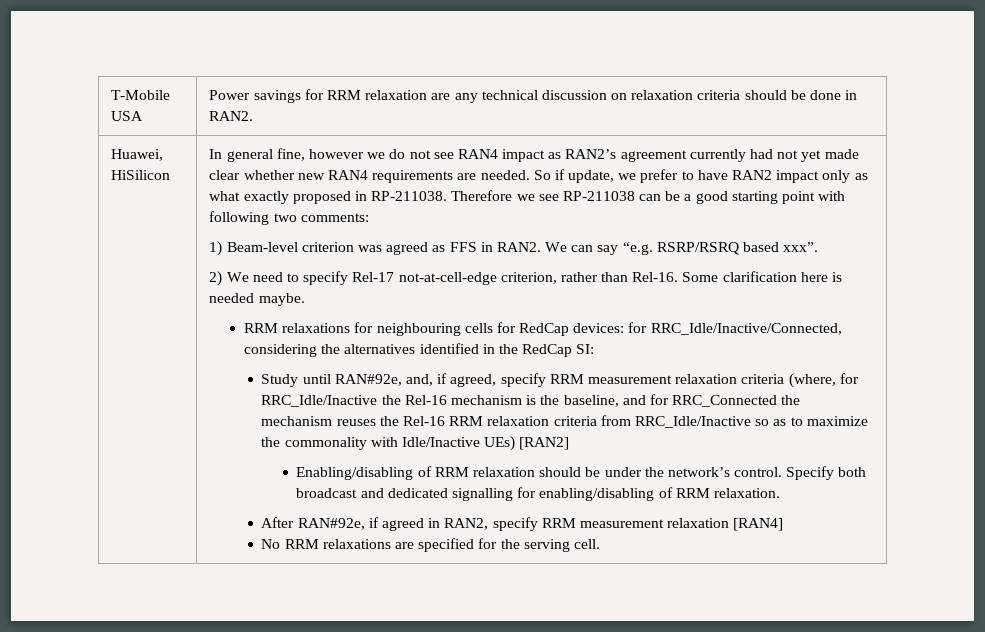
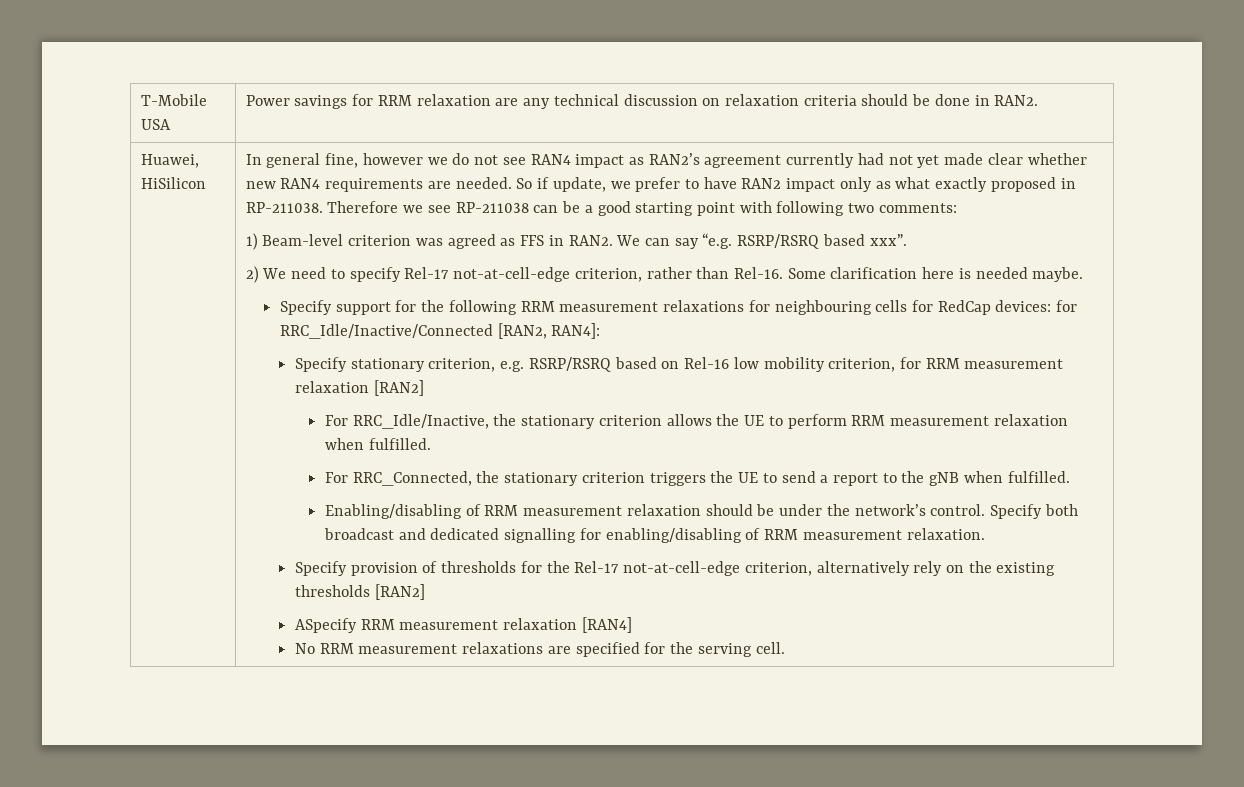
[243,323,278,333] RRM -> [280,300,659,315] Specify support for the following RRM measurement
[650,323,842,335] [243,343,595,357] [261,373,859,388] [261,394,801,407] [261,415,868,428] [261,436,570,451] RRC_Idle/Inactive/Connected, considering the alternatives identified in the RedCap SI: // Study until RAN#92e, and, if agreed, specify RRM measurement relaxation criteria (where, for RRC_Idle/Inactive the Rel-16 mechanism is the baseline, and for RRC_Connected the mechanism reuses the Rel-16 RRM relaxation criteria from RRC_Idle/Inactive so as to maximize the commonality with Idle/Inactive UEs) [RAN2] -> [280,323,601,339] [294,357,1064,372] [294,380,424,396] [324,414,1068,429] [324,438,431,450] [324,471,1070,486] RRC_Idle/Inactive/Connected [RAN2, RAN4]: // Specify stationary criterion, e.g. RSRP/RSRQ based on Rel-16 low mobility criterion, for RRM measurement relaxation [RAN2] // For RRC_Idle/Inactive, the stationary criterion allows the UE to perform RRM measurement relaxation when fulfilled. // For RRC_Connected, the stationary criterion triggers the UE to send a report to the gNB when fulfilled.
(469, 472) none -> [523,506,623,516] measurement
(710, 493) none -> [802,530,902,540] measurement
[261,517,538,531] After RAN#92e, if agreed in RAN2, specify -> [294,561,1056,576] [294,584,425,600] [294,618,357,633] Specify provision of thresholds for the Rel-17 not-at-cell-edge criterion, alternatively rely on the existing thresholds [RAN2] // ASpecify
(319, 544) none -> [358,644,458,654] measurement

